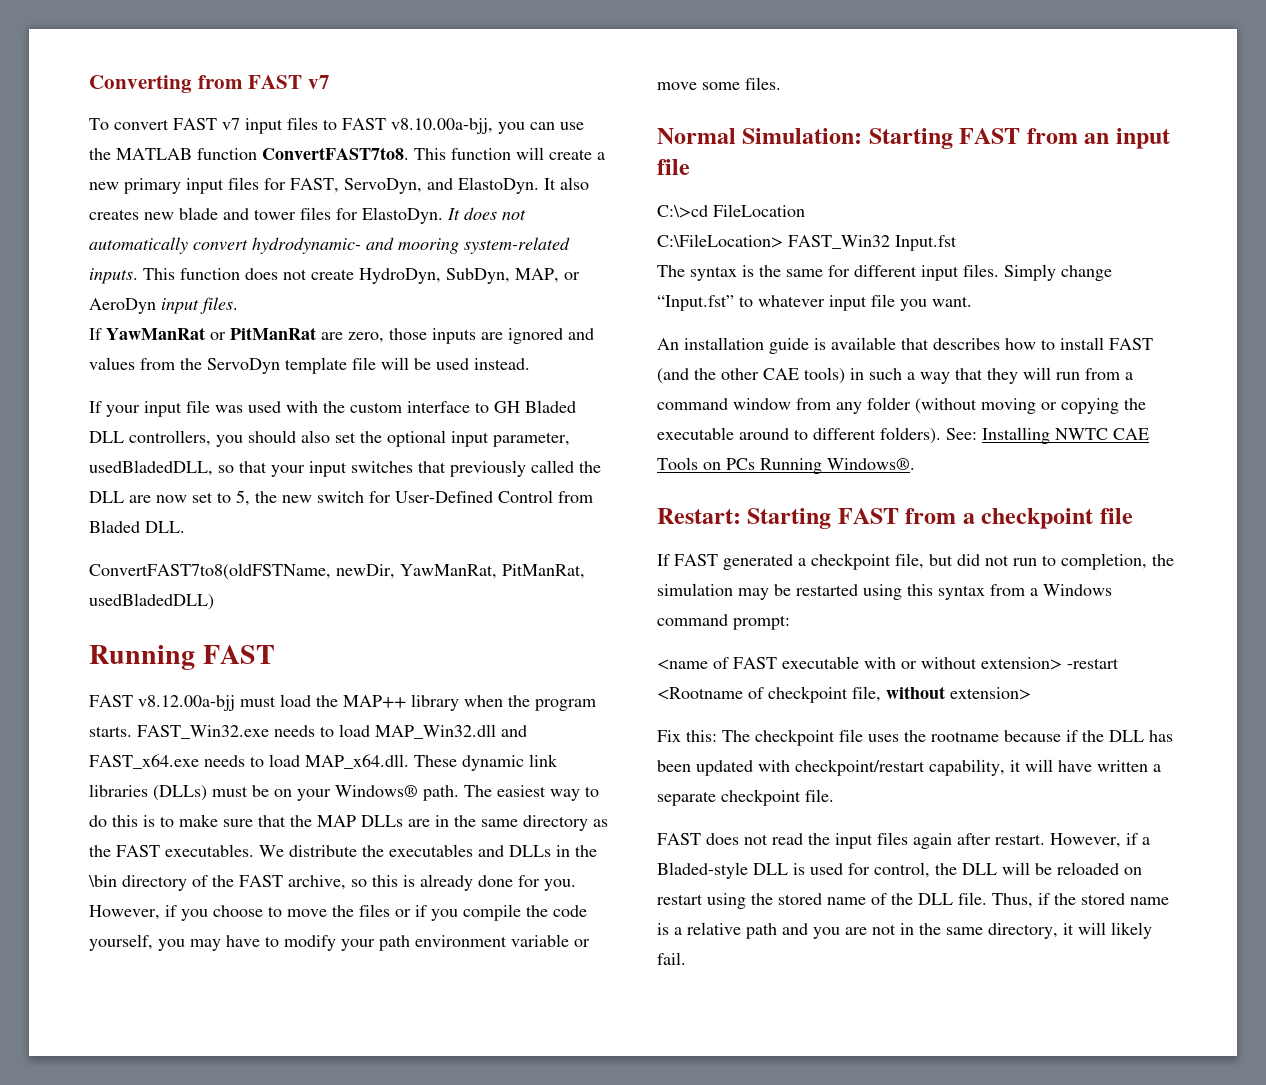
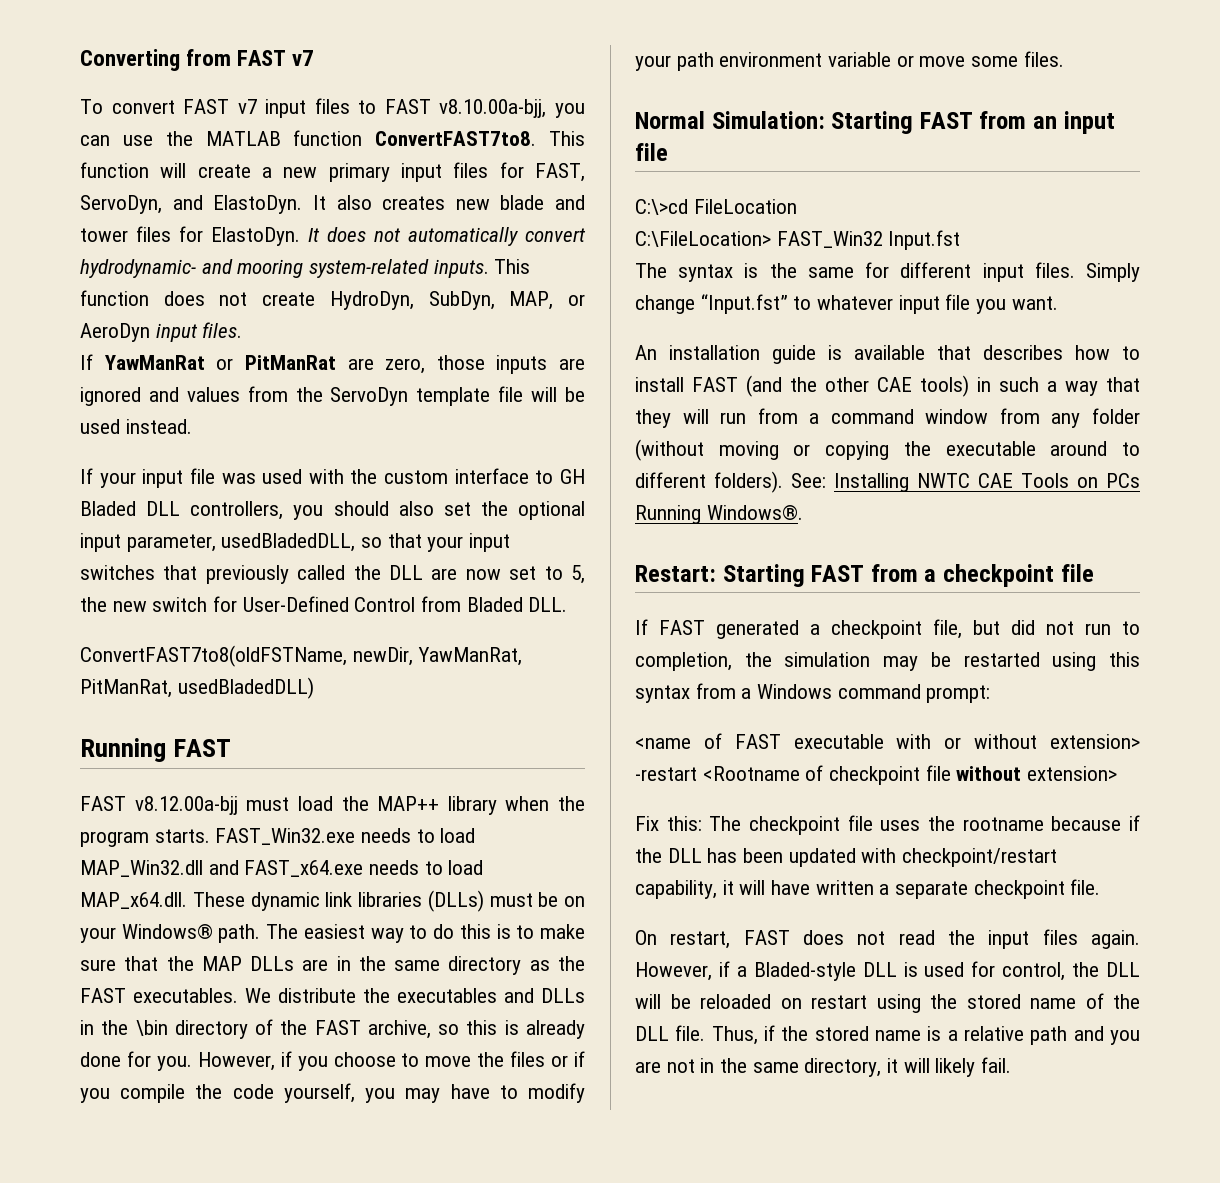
[852,686,881,702] file, -> [925,765,951,781] file
(834, 795) none -> [635,930,731,949] On restart,
[913,833,1045,849] again after restart. -> [1091,930,1140,949] again.

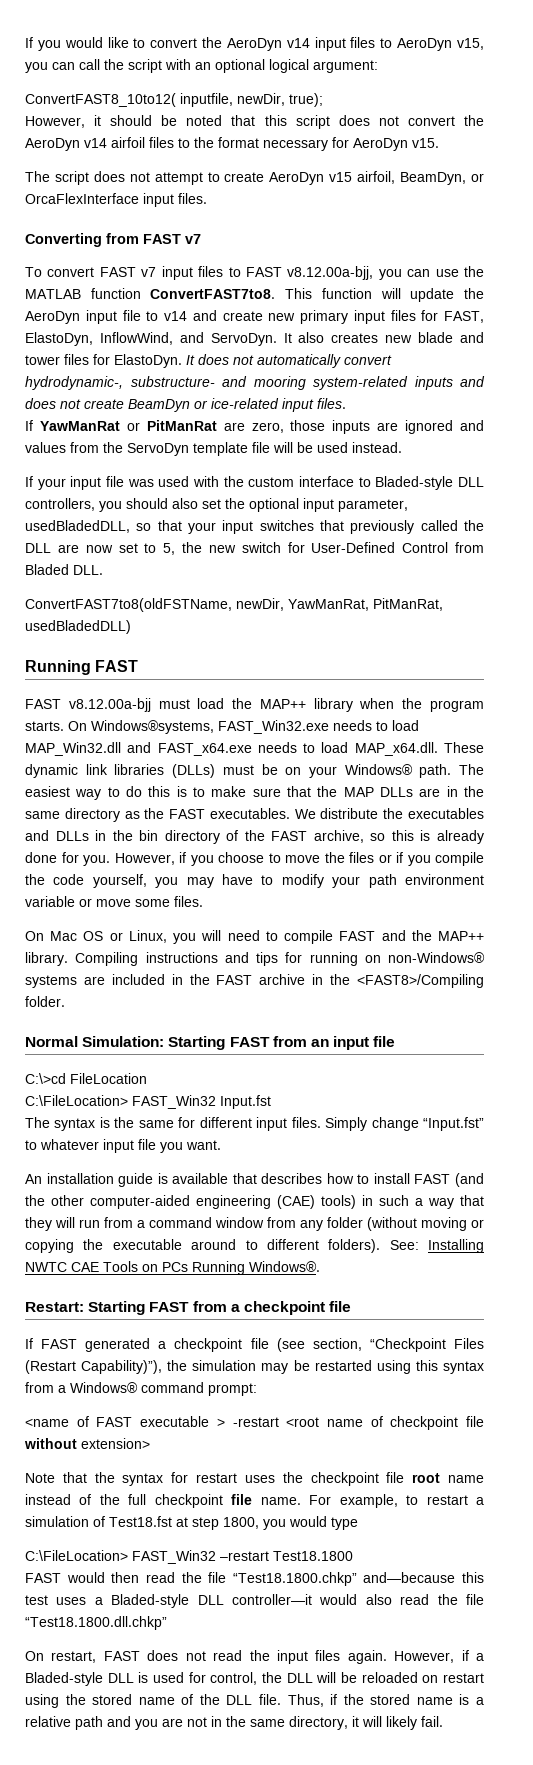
(80, 60) none -> [25,37,485,51] [25,59,378,73] [25,93,323,107] [25,115,484,129] [25,137,439,151] [25,171,485,185] [25,193,207,207] If you would like to convert the AeroDyn v14 input files to AeroDyn v15, you can call the script with an optional logical argument: // ConvertFAST8_10to12( inputfile, newDir, true); // However, it should be noted that this script does not convert the AeroDyn v14 airfoil files to the format necessary for AeroDyn v15. // The script does not attempt to create AeroDyn v15 airfoil, BeamDyn, or OrcaFlexInterface input files. //
[439,99,547,118] v8.10.00a-bjj, -> [287,266,374,280] v8.12.00a-bjj,
[197,164,272,178] create a -> [410,288,485,302] [25,310,263,324] update the AeroDyn input file to v14 and create
[80,195,303,214] ServoDyn, and ElastoDyn. -> [25,332,277,346] ElastoDyn, InflowWind, and ServoDyn.
[80,259,196,278] hydrodynamic- -> [25,376,215,390] hydrodynamic-, substructure-
[433,259,531,278] [80,290,585,310] [80,323,150,342] inputs. This function does not create HydroDyn, SubDyn, MAP, or AeroDyn -> [414,376,485,390] [25,398,279,412] inputs and does not create BeamDyn or ice-related
[560,469,585,484] [80,501,136,516] GH Bladed -> [375,476,454,490] Bladed-style
(210, 836) none -> [68,720,214,734] On Windows®systems,
[135,1020,168,1036] \bin -> [139,830,159,841] bin
(1064, 59) none -> [25,930,484,944] [25,952,485,966] [25,974,485,988] [25,996,65,1007] // On Mac OS or Linux, you will need to compile FAST and the MAP++ library. Compiling instructions and tips for running on non-Windows® systems are included in the FAST archive in the <FAST8>/Compiling folder.
[877,377,912,392] CAE -> [90,1195,315,1209] computer-aided engineering (CAE)
[933,619,1140,639] [635,652,732,671] file, but did not run to completion, -> [250,1338,484,1352] [25,1360,163,1374] file (see section, “Checkpoint Files (Restart Capability)”),
[757,684,833,699] Windows -> [70,1382,138,1393] Windows®
[896,734,1140,749] [635,766,800,781] with or without extension> -restart <Rootname -> [216,1417,363,1427] > -restart <root name
[635,815,1140,835] [635,848,1058,867] [635,879,1101,899] Fix this: The checkpoint file uses the rootname because if the DLL has been updated with checkpoint/restart capability, it will have written a separate checkpoint file. -> [25,1472,484,1486] [25,1494,484,1508] [25,1516,358,1530] [25,1550,353,1564] [25,1572,484,1586] [25,1594,484,1608] [25,1616,167,1630] Note that the syntax for restart uses the checkpoint file root name instead of the full checkpoint file name. For example, to restart a simulation of Test18.fst at step 1800, you would type // C:\FileLocation> FAST_Win32 –restart Test18.1800 // FAST would then read the file “Test18.1800.chkp” and—because this test uses a Bladed-style DLL controller—it would also read the file “Test18.1800.dll.chkp”

